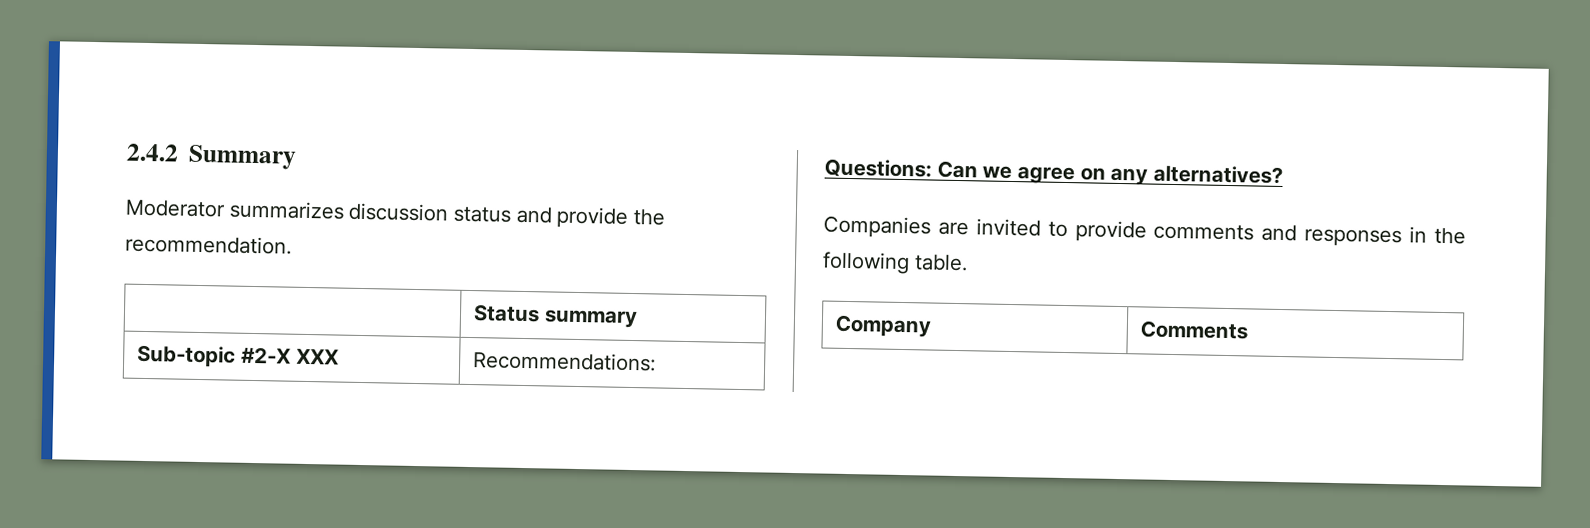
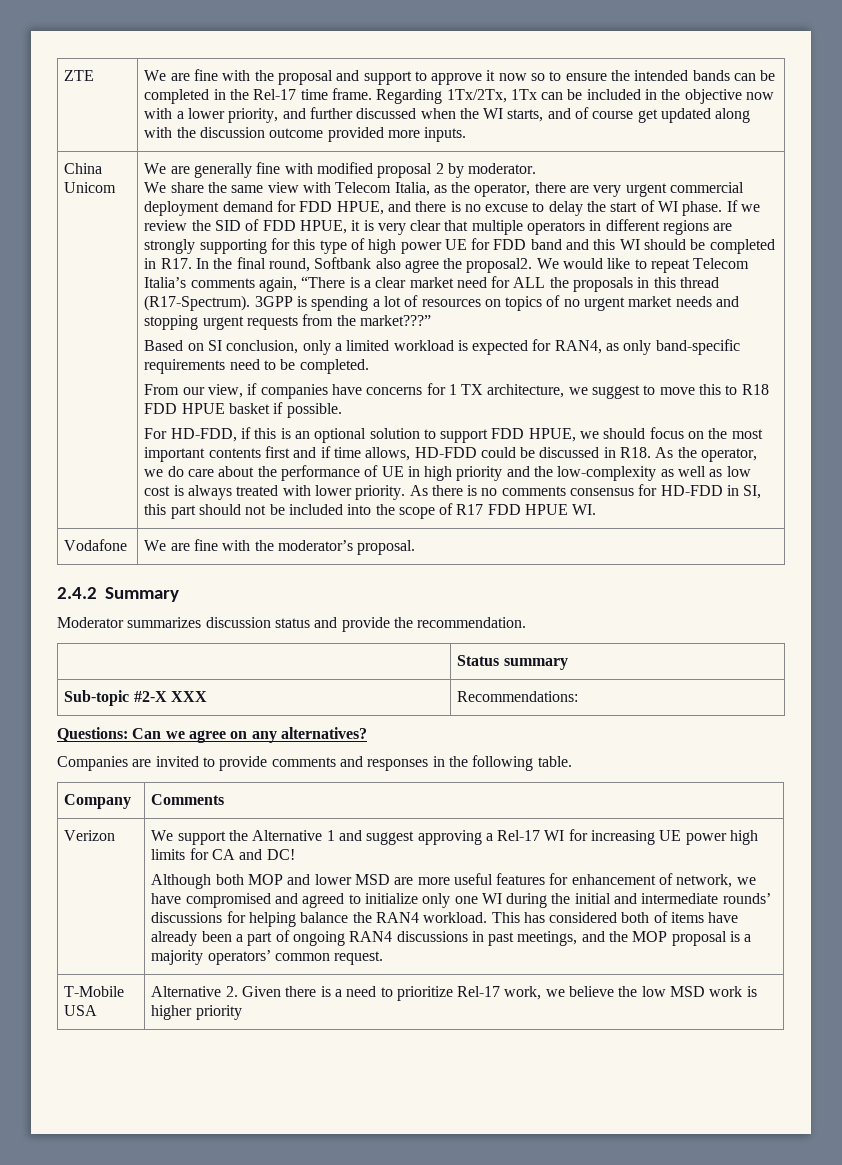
(126, 152) none -> [64,70,95,81] [144,69,776,85] [144,88,775,104] [144,107,751,123] [144,127,467,142] [64,163,103,174] [64,182,117,193] [144,162,537,178] [144,182,745,197] [144,200,761,216] [144,219,733,235] [144,238,775,254] [144,257,750,273] [144,276,720,292] [144,295,740,311] [144,314,431,330] [144,339,740,355] [144,359,369,374] [144,383,769,399] [144,402,342,418] [144,427,763,443] [144,446,758,462] [144,465,751,481] [144,484,762,500] [144,503,597,519] [64,539,128,551] [144,539,416,555] ZTE | We are fine with the proposal and support to approve it now so to ensure the intended bands can be completed in the Rel-17 time frame. Regarding 1Tx/2Tx, 1Tx can be included in the objective now with a lower priority, and further discussed when the WI starts, and of course get updated along with the discussion outcome provided more inputs. // China Unicom | We are generally fine with modified proposal 2 by moderator. // We share the same view with Telecom Italia, as the operator, there are very urgent commercial deployment demand for FDD HPUE, and there is no excuse to delay the start of WI phase. If we review the SID of FDD HPUE, it is very clear that multiple operators in different regions are strongly supporting for this type of high power UE for FDD band and this WI should be completed in R17. In the final round, Softbank also agree the proposal2. We would like to repeat Telecom Italia’s comments again, “There is a clear market need for ALL the proposals in this thread (R17-Spectrum). 3GPP is spending a lot of resources on topics of no urgent market needs and stopping urgent requests from the market???” // Based on SI conclusion, only a limited workload is expected for RAN4, as only band-specific requirements need to be completed. // From our view, if companies have concerns for 1 TX architecture, we suggest to move this to R18 FDD HPUE basket if possible. // For HD-FDD, if this is an optional solution to support FDD HPUE, we should focus on the most important contents first and if time allows, HD-FDD could be discussed in R18. As the operator, we do care about the performance of UE in high priority and the low-complexity as well as low cost is always treated with lower priority. As there is no comments consensus for HD-FDD in SI, this part should not be included into the scope of R17 FDD HPUE WI. // Vodafone | We are fine with the moderator’s proposal. //
(1249, 330) none -> [64,830,116,841] [151,829,759,845] [151,848,295,860] [151,873,756,889] [151,893,771,908] [151,911,739,927] [151,930,752,946] [151,950,384,965] [64,986,125,997] [64,1005,98,1016] [151,986,757,1001] [151,1005,242,1020] // Verizon | We support the Alternative 1 and suggest approving a Rel-17 WI for increasing UE power high limits for CA and DC! // Although both MOP and lower MSD are more useful features for enhancement of network, we have compromised and agreed to initialize only one WI during the initial and intermediate rounds’ discussions for helping balance the RAN4 workload. This has considered both of items have already been a part of ongoing RAN4 discussions in past meetings, and the MOP proposal is a majority operators’ common request. // T-Mobile USA | Alternative 2. Given there is a need to prioritize Rel-17 work, we believe the low MSD work is higher priority

